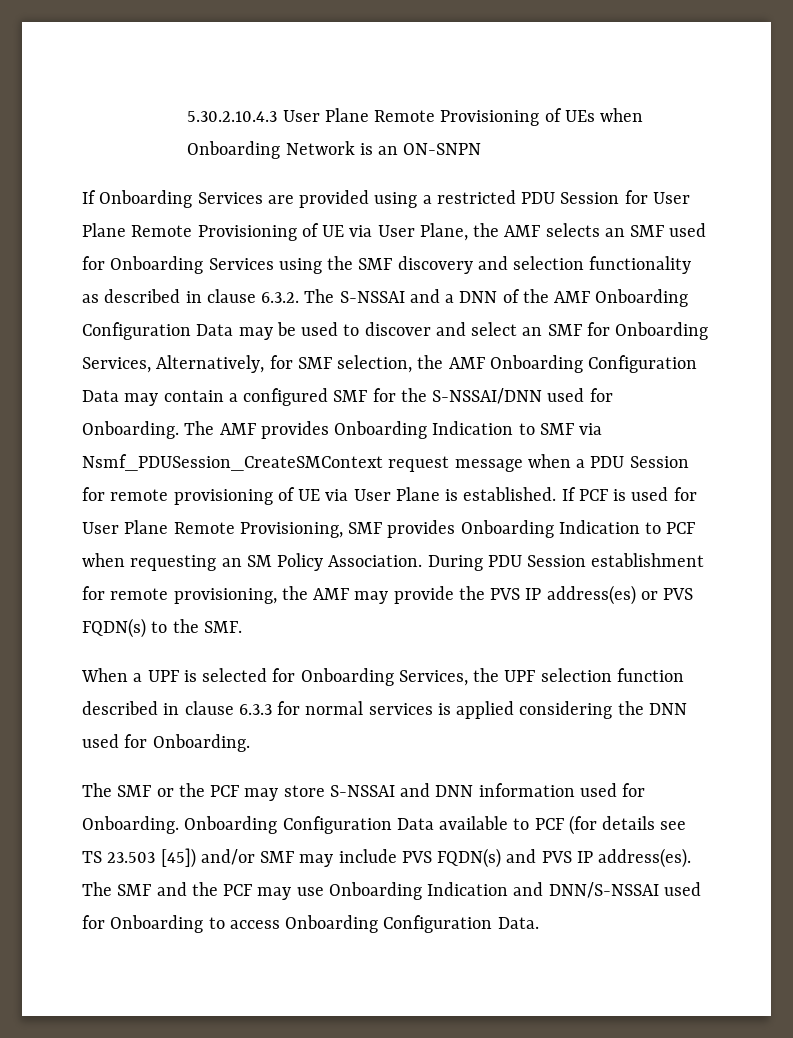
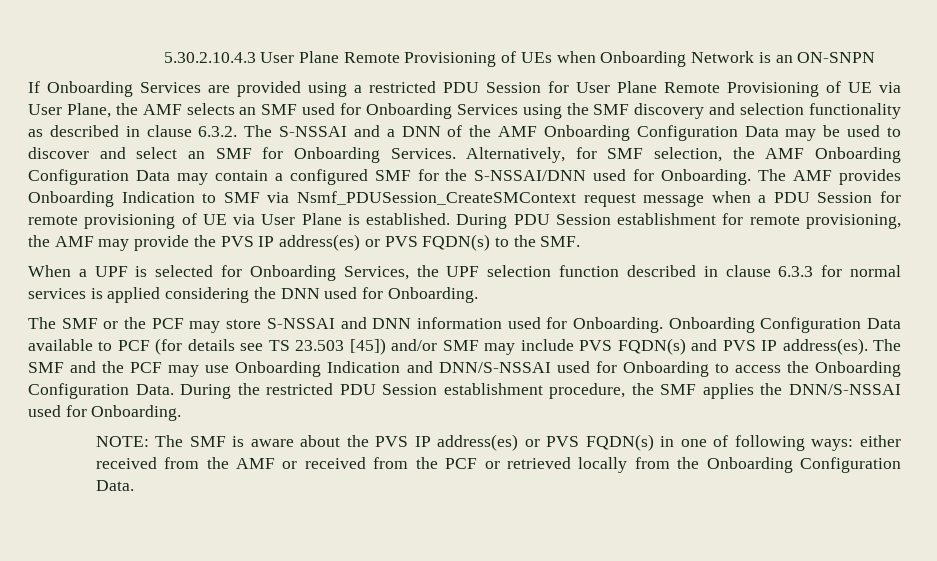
[82,357,151,373] Services, -> [390,148,456,159] Services.
[561,487,697,501] [82,520,696,538] [82,553,423,571] If PCF is used for User Plane Remote Provisioning, SMF provides Onboarding Indication to PCF when requesting an SM Policy Association. -> (451, 219) none
[285,915,539,933] Onboarding Configuration Data. -> [786,361,901,377] [28,383,902,399] [28,405,182,421] [95,434,902,451] [95,457,901,473] [95,480,134,491] the Onboarding Configuration Data. During the restricted PDU Session establishment procedure, the SMF applies the DNN/S-NSSAI used for Onboarding. // NOTE: The SMF is aware about the PVS IP address(es) or PVS FQDN(s) in one of following ways: either received from the AMF or received from the PCF or retrieved locally from the Onboarding Configuration Data.

